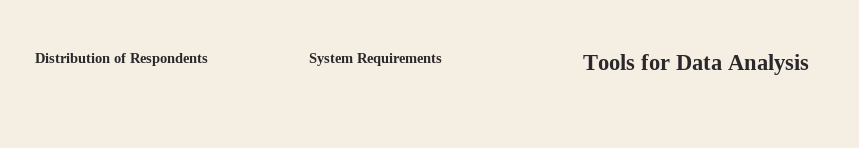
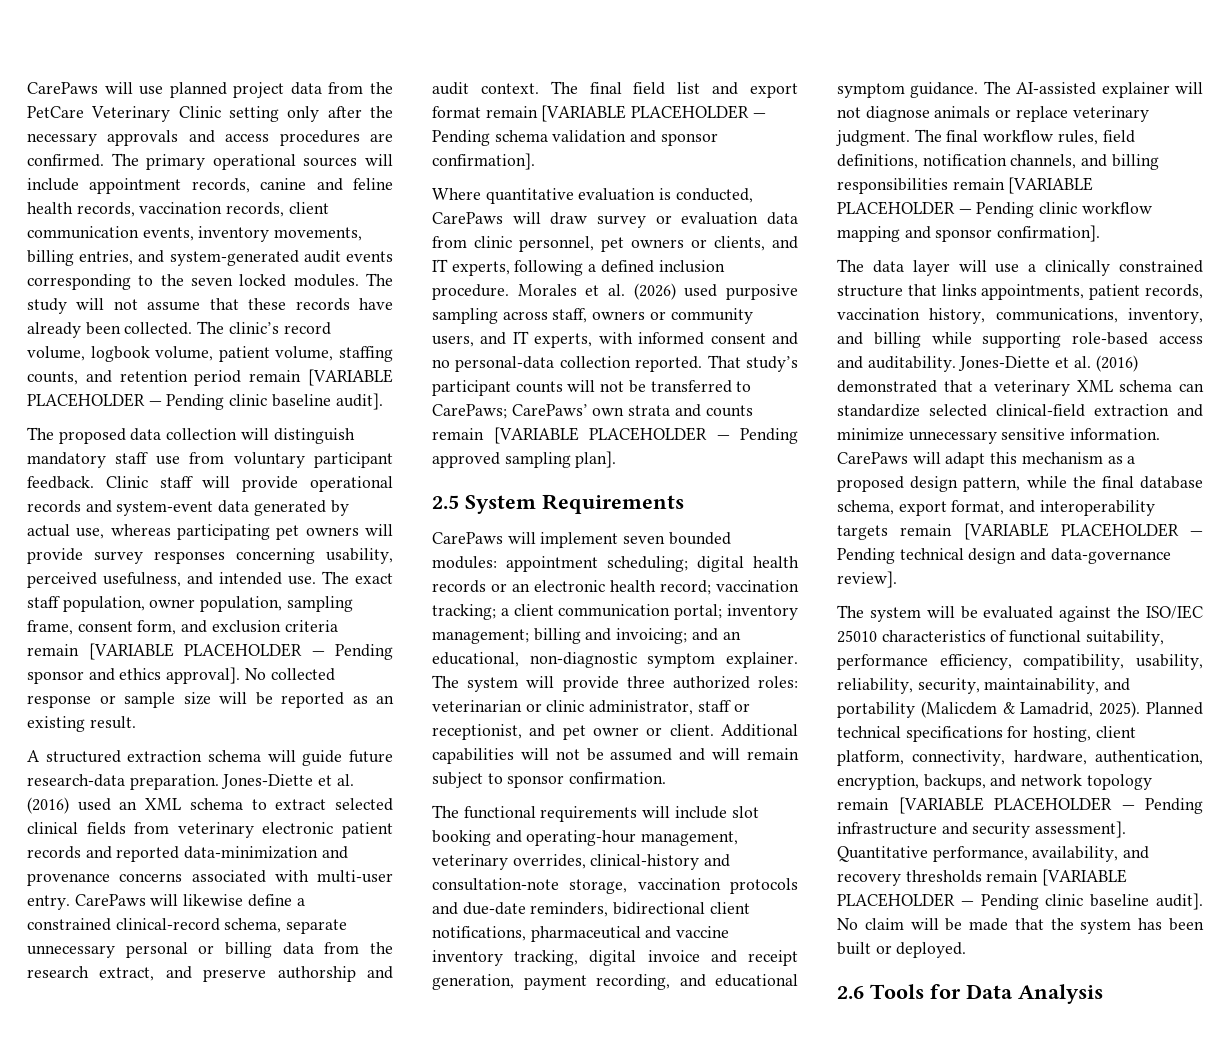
[35,53,208,66] [309,53,442,66] Distribution of Respondents // System Requirements // -> [27,82,393,98] [27,106,393,122] [27,130,393,146] [27,153,393,170] [27,178,393,194] [27,202,329,217] [27,226,363,242] [27,250,393,266] [27,273,393,290] [27,298,394,314] [27,321,331,338] [27,346,393,362] [27,369,394,386] [27,393,383,410] [27,427,355,444] [27,452,393,468] [27,476,394,492] [27,500,349,516] [27,524,393,540] [27,548,393,564] [27,571,393,588] [27,596,353,612] [27,620,338,635] [27,643,393,660] [27,667,335,684] [27,692,394,708] [27,716,136,732] [27,750,393,766] [27,774,354,790] [27,797,394,814] [27,822,393,838] [27,846,348,862] [27,870,393,886] [27,894,305,910] [27,918,348,934] [27,942,393,958] [27,966,393,982] [432,81,798,98] [432,105,766,122] [432,130,718,146] [432,153,535,170] [432,188,753,204] [432,212,798,228] [432,236,798,252] [432,259,725,276] [432,283,798,300] [432,308,753,324] [432,331,798,348] [432,355,798,372] [432,380,752,396] [432,404,753,419] [432,427,798,444] [432,451,617,468] [432,494,684,514] [432,532,731,548] [432,556,799,572] [432,580,799,595] [432,604,798,620] [432,628,741,644] [432,652,798,668] [432,675,798,692] [432,700,750,715] [432,724,798,740] [432,748,799,764] [432,772,667,788] [432,805,759,822] [432,830,739,846] [432,854,731,870] [432,878,798,894] [432,902,750,917] [432,926,730,942] [432,950,798,966] [432,974,798,990] [837,81,1203,98] [837,106,1149,122] [836,129,1135,146] [837,154,1159,170] [837,177,1094,194] [837,201,1152,218] [837,225,1101,242] [837,259,1203,276] [837,284,1203,300] [837,308,1203,324] [837,332,1203,348] [837,355,1138,372] [837,380,1204,396] [837,404,1203,417] [837,428,1161,444] [837,452,1136,468] [837,476,1203,492] [837,500,1155,516] [837,523,1203,540] [837,548,1171,564] [837,571,897,588] [837,605,1203,622] [837,630,1164,646] [837,654,1203,670] [837,678,1131,694] [837,701,1203,718] [837,726,1136,742] [837,750,1203,766] [837,774,1152,790] [837,797,1203,814] [837,821,1127,838] [837,846,1150,862] [837,869,1128,886] [837,893,1203,910] [837,918,1204,934] [837,942,967,958] [837,986,864,999] CarePaws will use planned project data from the PetCare Veterinary Clinic setting only after the necessary approvals and access procedures are confirmed. The primary operational sources will include appointment records, canine and feline health records, vaccination records, client communication events, inventory movements, billing entries, and system-generated audit events corresponding to the seven locked modules. The study will not assume that these records have already been collected. The clinic’s record volume, logbook volume, patient volume, staffing counts, and retention period remain [VARIABLE PLACEHOLDER — Pending clinic baseline audit]. // The proposed data collection will distinguish mandatory staff use from voluntary participant feedback. Clinic staff will provide operational records and system-event data generated by actual use, whereas participating pet owners will provide survey responses concerning usability, perceived usefulness, and intended use. The exact staff population, owner population, sampling frame, consent form, and exclusion criteria remain [VARIABLE PLACEHOLDER — Pending sponsor and ethics approval]. No collected response or sample size will be reported as an existing result. // A structured extraction schema will guide future research-data preparation. Jones-Diette et al. (2016) used an XML schema to extract selected clinical fields from veterinary electronic patient records and reported data-minimization and provenance concerns associated with multi-user entry. CarePaws will likewise define a constrained clinical-record schema, separate unnecessary personal or billing data from the research extract, and preserve authorship and audit context. The final field list and export format remain [VARIABLE PLACEHOLDER — Pending schema validation and sponsor confirmation]. // Where quantitative evaluation is conducted, CarePaws will draw survey or evaluation data from clinic personnel, pet owners or clients, and IT experts, following a defined inclusion procedure. Morales et al. (2026) used purposive sampling across staff, owners or community users, and IT experts, with informed consent and no personal-data collection reported. That study’s participant counts will not be transferred to CarePaws; CarePaws’ own strata and counts remain [VARIABLE PLACEHOLDER — Pending approved sampling plan]. // 2.5 System Requirements // CarePaws will implement seven bounded modules: appointment scheduling; digital health records or an electronic health record; vaccination tracking; a client communication portal; inventory management; billing and invoicing; and an educational, non-diagnostic symptom explainer. The system will provide three authorized roles: veterinarian or clinic administrator, staff or receptionist, and pet owner or client. Additional capabilities will not be assumed and will remain subject to sponsor confirmation. // The functional requirements will include slot booking and operating-hour management, veterinary overrides, clinical-history and consultation-note storage, vaccination protocols and due-date reminders, bidirectional client notifications, pharmaceutical and vaccine inventory tracking, digital invoice and receipt generation, payment recording, and educational symptom guidance. The AI-assisted explainer will not diagnose animals or replace veterinary judgment. The final workflow rules, field definitions, notification channels, and billing responsibilities remain [VARIABLE PLACEHOLDER — Pending clinic workflow mapping and sponsor confirmation]. // The data layer will use a clinically constrained structure that links appointments, patient records, vaccination history, communications, inventory, and billing while supporting role-based access and auditability. Jones-Diette et al. (2016) demonstrated that a veterinary XML schema can standardize selected clinical-field extraction and minimize unnecessary sensitive information. CarePaws will adapt this mechanism as a proposed design pattern, while the final database schema, export format, and interoperability targets remain [VARIABLE PLACEHOLDER — Pending technical design and data-governance review]. // The system will be evaluated against the ISO/IEC 25010 characteristics of functional suitability, performance efficiency, compatibility, usability, reliability, security, maintainability, and portability (Malicdem & Lamadrid, 2025). Planned technical specifications for hosting, client platform, connectivity, hardware, authentication, encryption, backups, and network topology remain [VARIABLE PLACEHOLDER — Pending infrastructure and security assessment]. Quantitative performance, availability, and recovery thresholds remain [VARIABLE PLACEHOLDER — Pending clinic baseline audit]. No claim will be made that the system has been built or deployed. // 2.6

